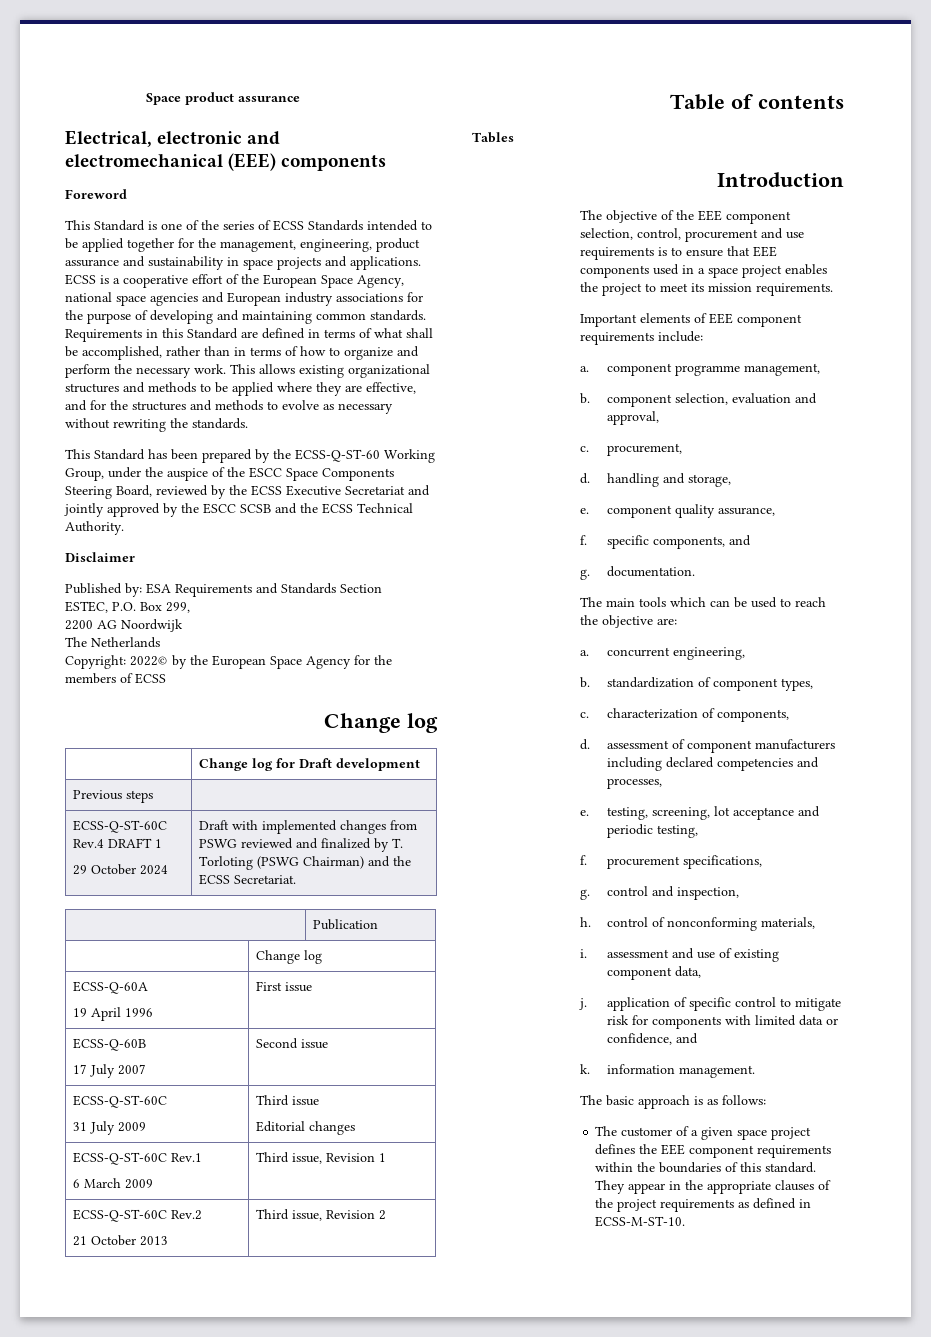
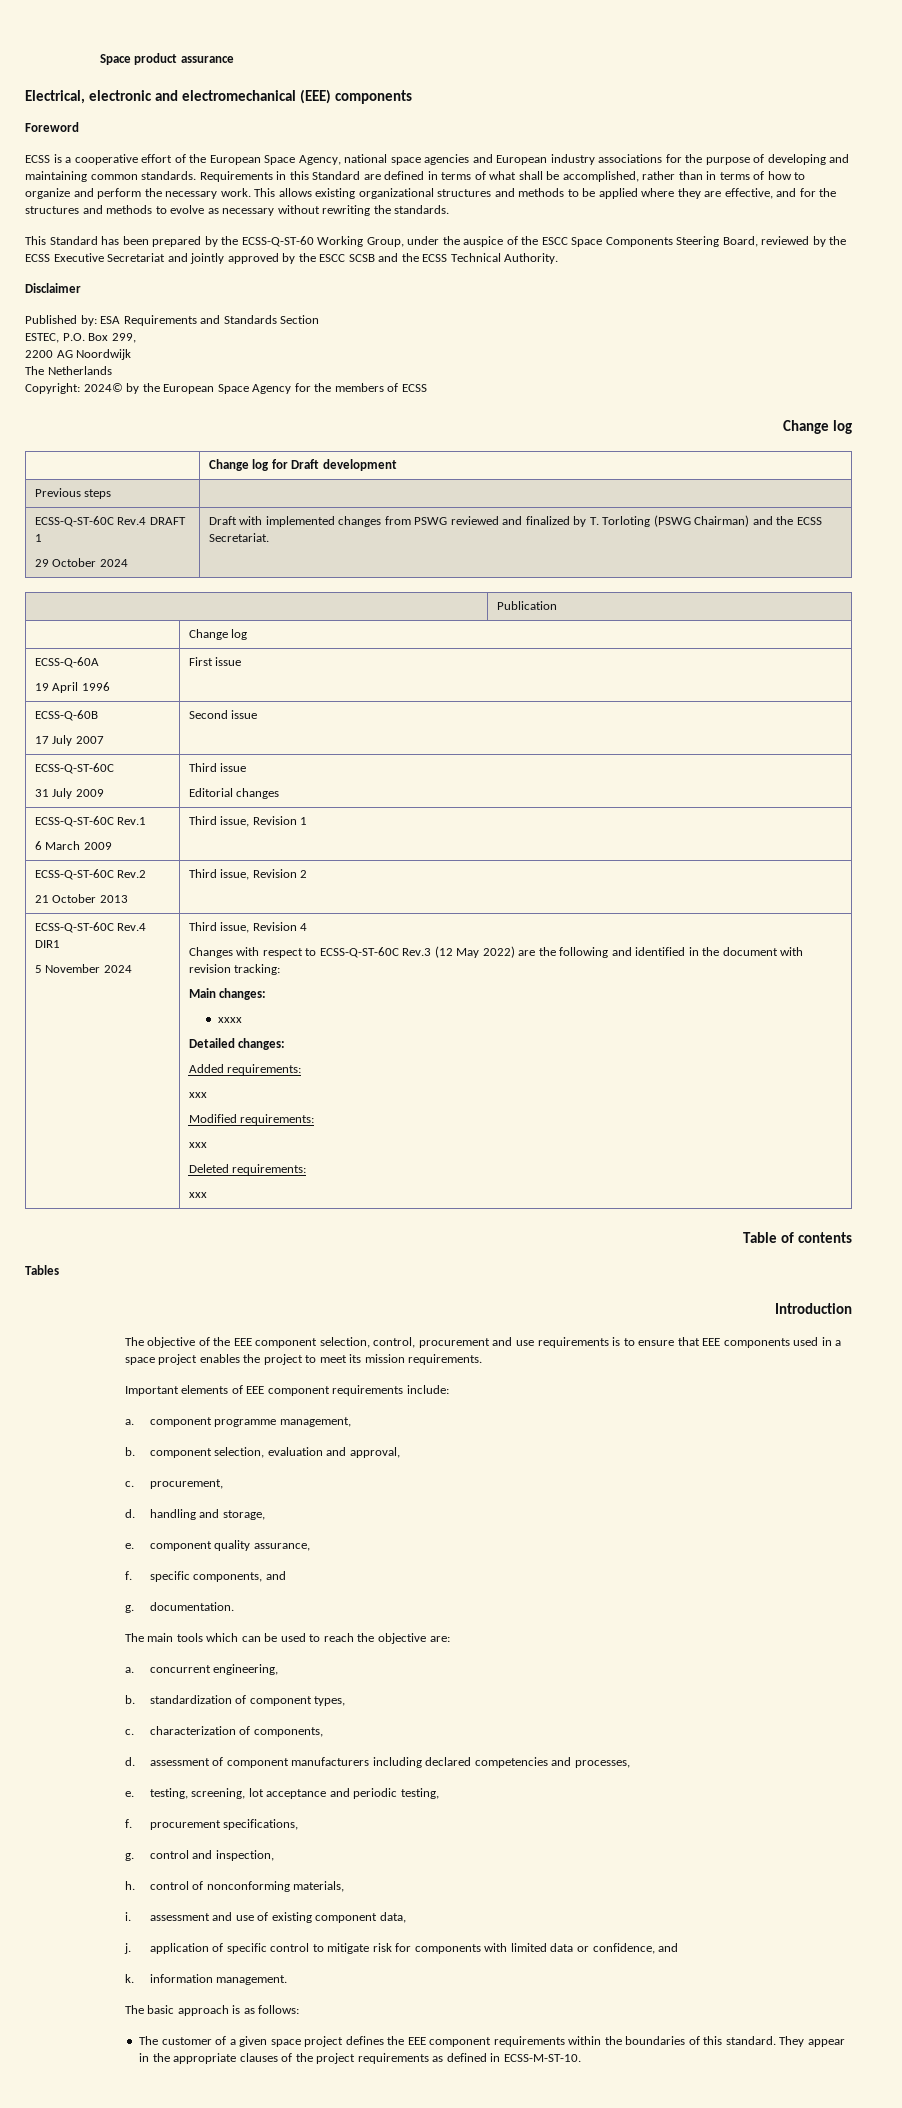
[65,220,432,231] [65,238,420,252] [65,256,421,270] This Standard is one of the series of ECSS Standards intended to be applied together for the management, engineering, product assurance and sustainability in space projects and applications. -> (79, 127) none
[130,656,168,666] 2022© -> [83,383,123,392] 2024©
(386, 1215) none -> [34,922,147,933] [34,940,60,948] [34,964,132,973] [188,922,308,933] [188,946,804,958] [188,964,281,975] [188,988,267,1000] [217,1017,242,1023] [188,1038,286,1050] [188,1064,302,1075] [188,1092,207,1098] [188,1114,315,1125] [188,1142,207,1148] [188,1164,307,1175] [188,1192,207,1198] // ECSS-Q-ST-60C Rev.4 DIR1 // 5 November 2024 | Third issue, Revision 4 // Changes with respect to ECSS-Q-ST-60C Rev.3 (12 May 2022) are the following and identified in the document with revision tracking: // Main changes: // xxxx // Detailed changes: // Added requirements: // xxx // Modified requirements: // xxx // Deleted requirements: // xxx

